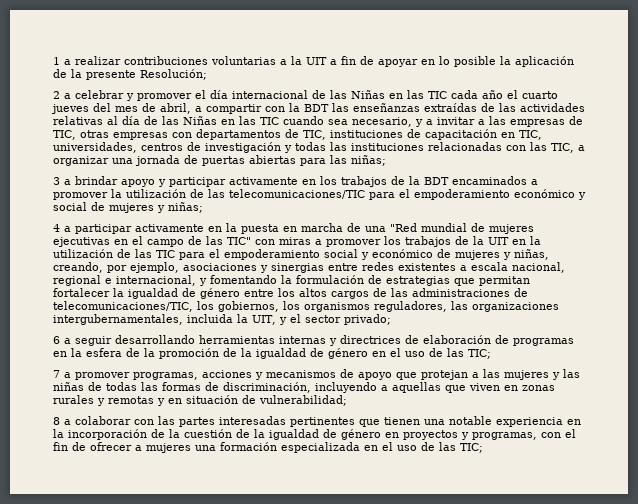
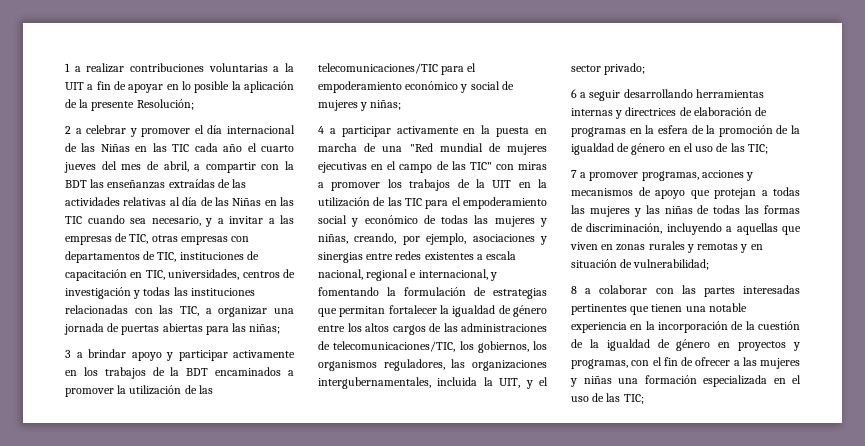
(451, 253) none -> [441,215,489,224] todas las
(479, 375) none -> [773,187,800,196] todas
[146,443,191,453] mujeres -> [742,357,800,369] [570,376,612,387] las mujeres y niñas

